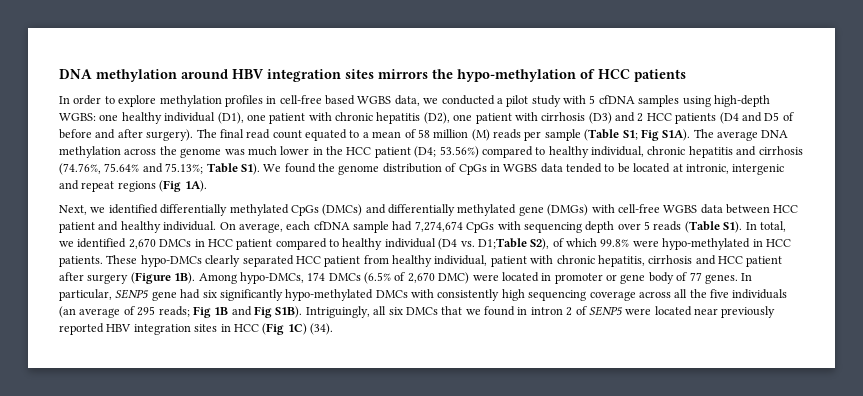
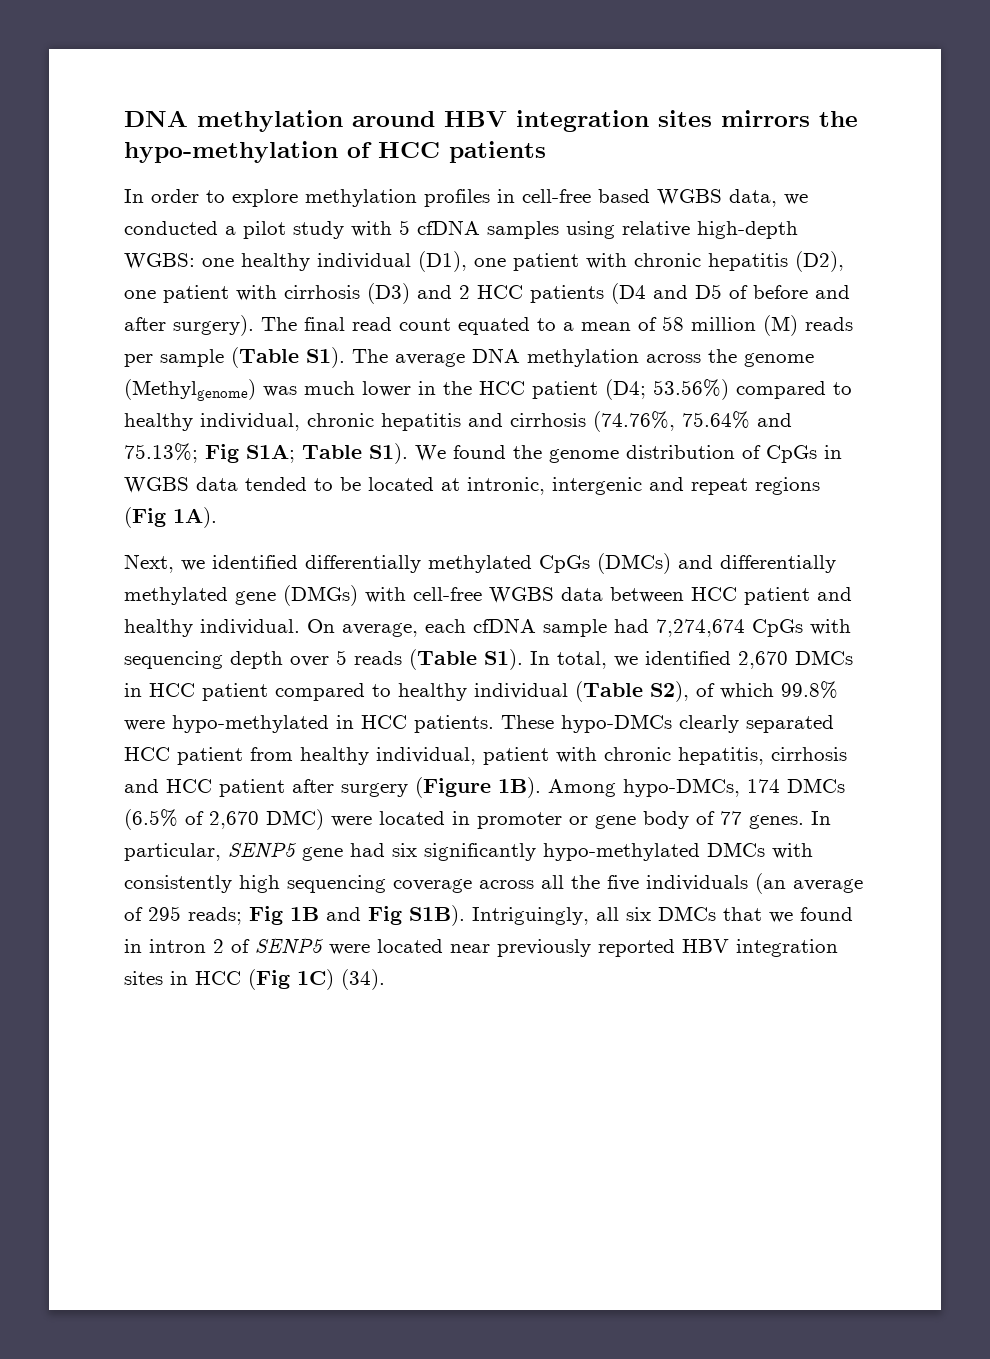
(711, 101) none -> [622,221,690,237] relative
[622,129,691,141] S1; Fig S1A). -> [306,347,345,368] S1).
(222, 153) none -> [124,379,256,401] (Methylgenome)
(204, 168) none -> [205,444,295,463] Fig S1A;
[438,238,527,250] (D4 vs. D1;Table -> [575,681,643,702] (Table

